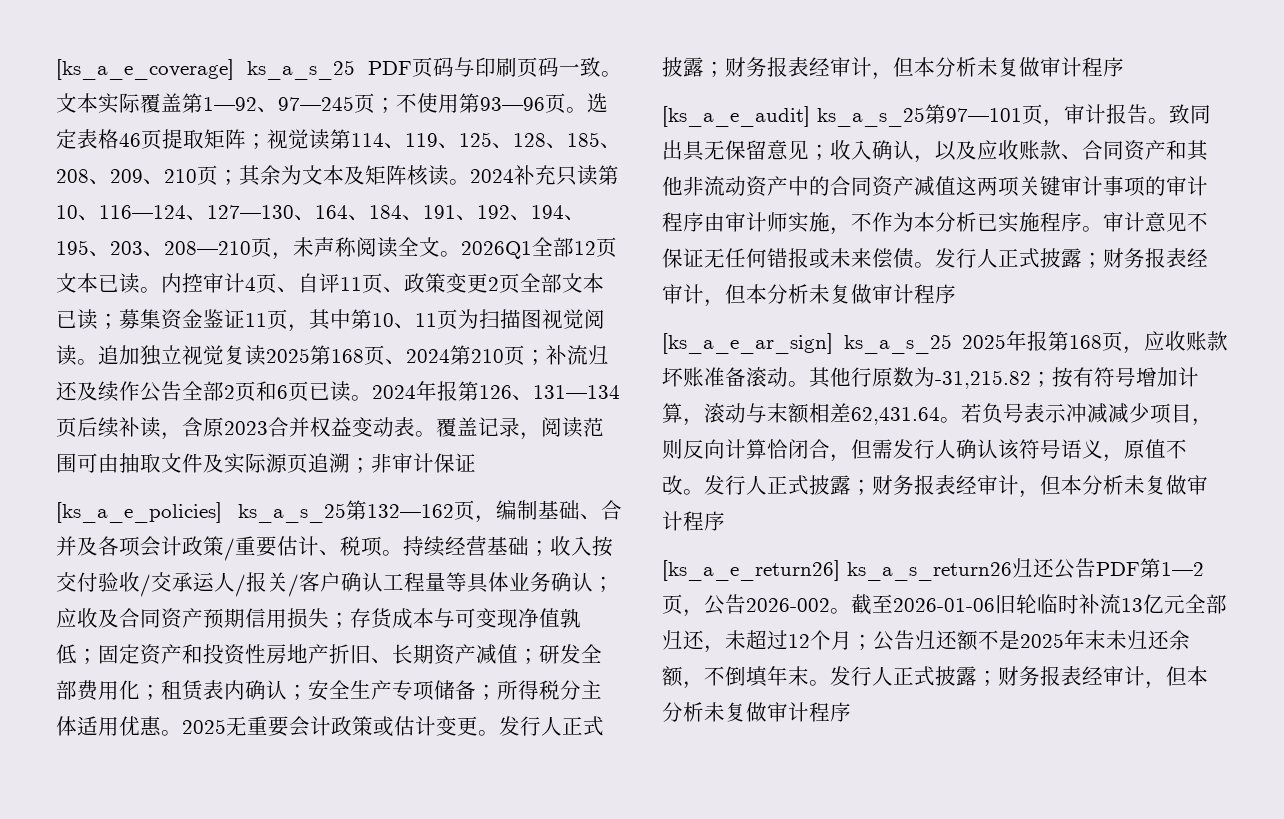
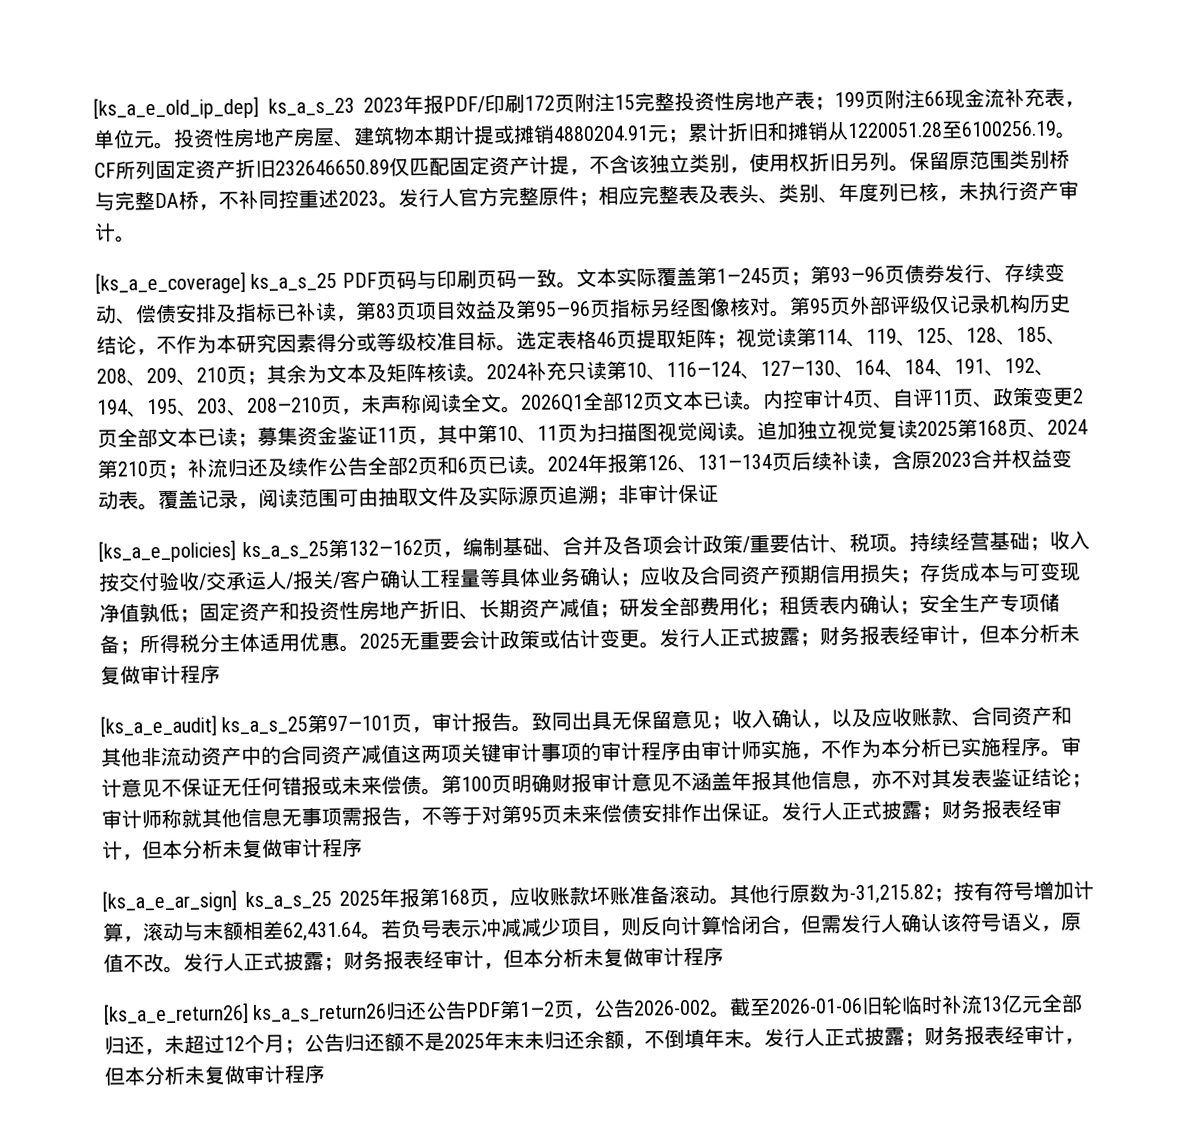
(56, 69) none -> [93,87,1085,120] [93,120,1077,150] [94,149,1070,180] [94,180,1079,211] [94,222,136,243] [ks_a_e_old_ip_dep] ks_a_s_23 2023年报PDF/印刷172页附注15完整投资性房地产表；199页附注66现金流补充表，单位元。投资性房地产房屋、建筑物本期计提或摊销4880204.91元；累计折旧和摊销从1220051.28至6100256.19。CF所列固定资产折旧232646650.89仅匹配固定资产计提，不含该独立类别，使用权折旧另列。保留原范围类别桥与完整DA桥，不补同控重述2023。发行人官方完整原件；相应完整表及表头、类别、年度列已核，未执行资产审计。 //
[203,93,566,113] 1—92、97—245页；不使用第93—96页 -> [715,262,1065,286] [95,293,1071,325] [96,331,497,356] 1—245页；第93—96页债券发行、存续变动、偿债安排及指标已补读，第83页项目效益及第95—96页指标另经图像核对。第95页外部评级仅记录机构历史结论，不作为本研究因素得分或等级校准目标
(935, 265) none -> [441,767,1092,794] [101,802,782,829] 第100页明确财报审计意见不涵盖年报其他信息，亦不对其发表鉴证结论；审计师称就其他信息无事项需报告，不等于对第95页未来偿债安排作出保证。

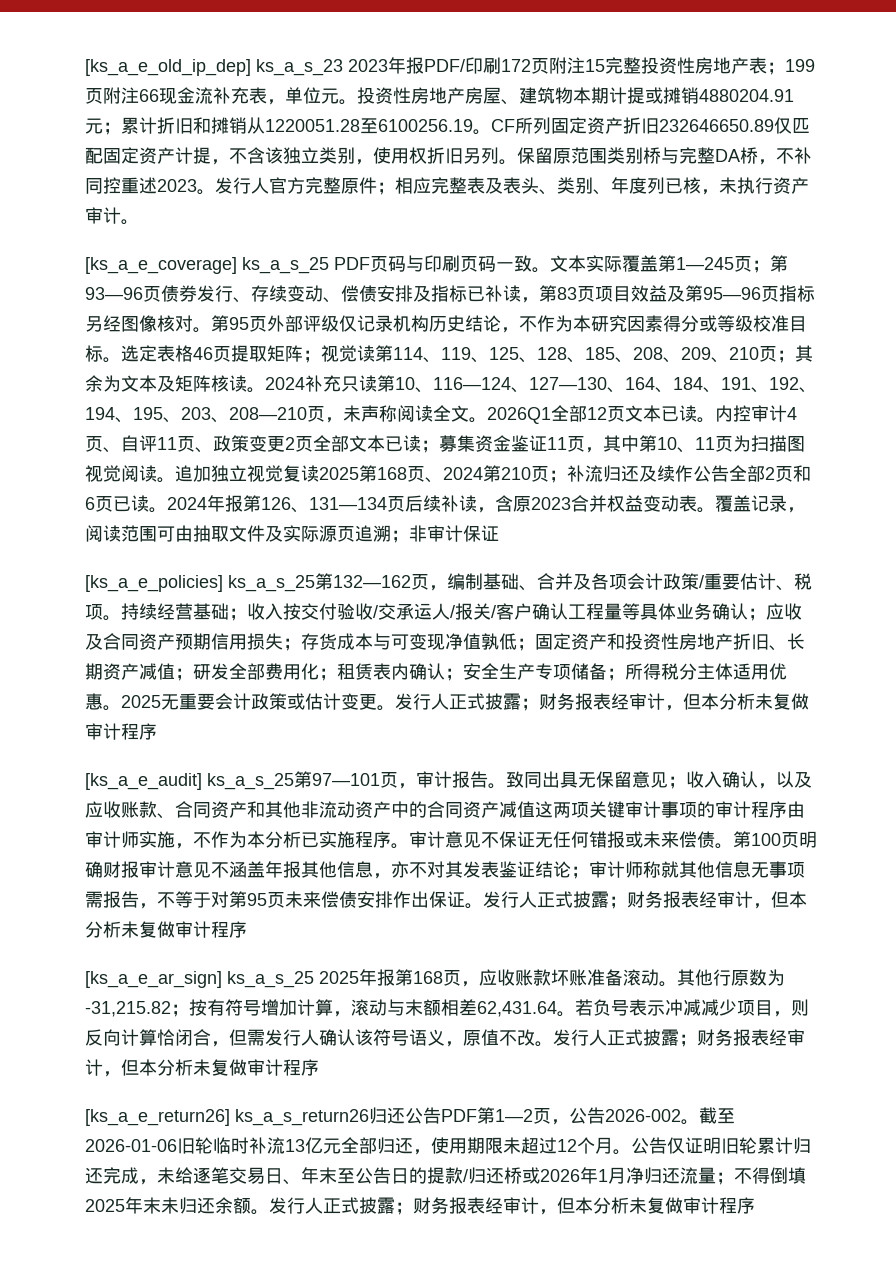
(165, 1052) none -> [431,1137,503,1154] 使用期限
[284,1032,445,1054] ；公告归还额不是 -> [613,1137,811,1155] [85,1167,806,1185] 。公告仅证明旧轮累计归还完成，未给逐笔交易日、年末至公告日的提款/归还桥或2026年1月净归还流量；不得倒填
[624,1028,745,1050] ，不倒填年末 -> (251, 1205) none

